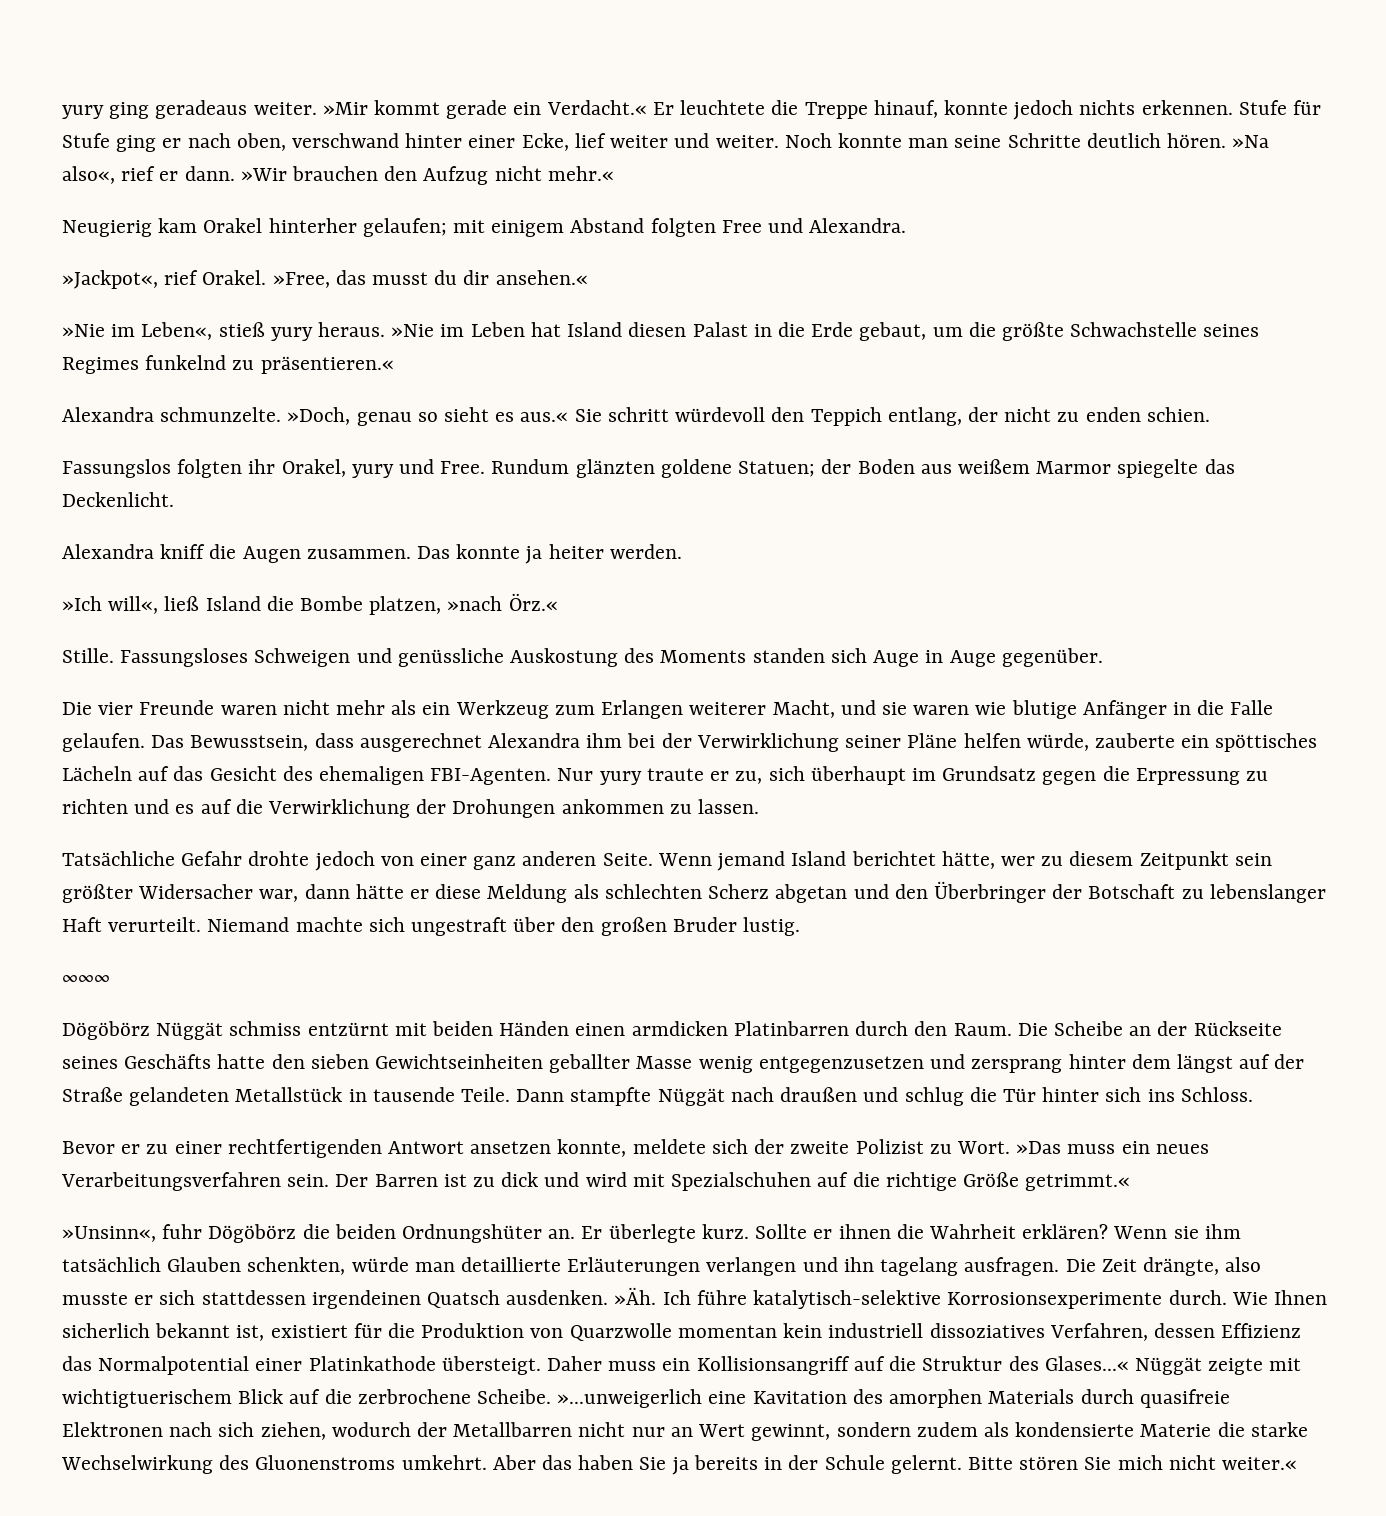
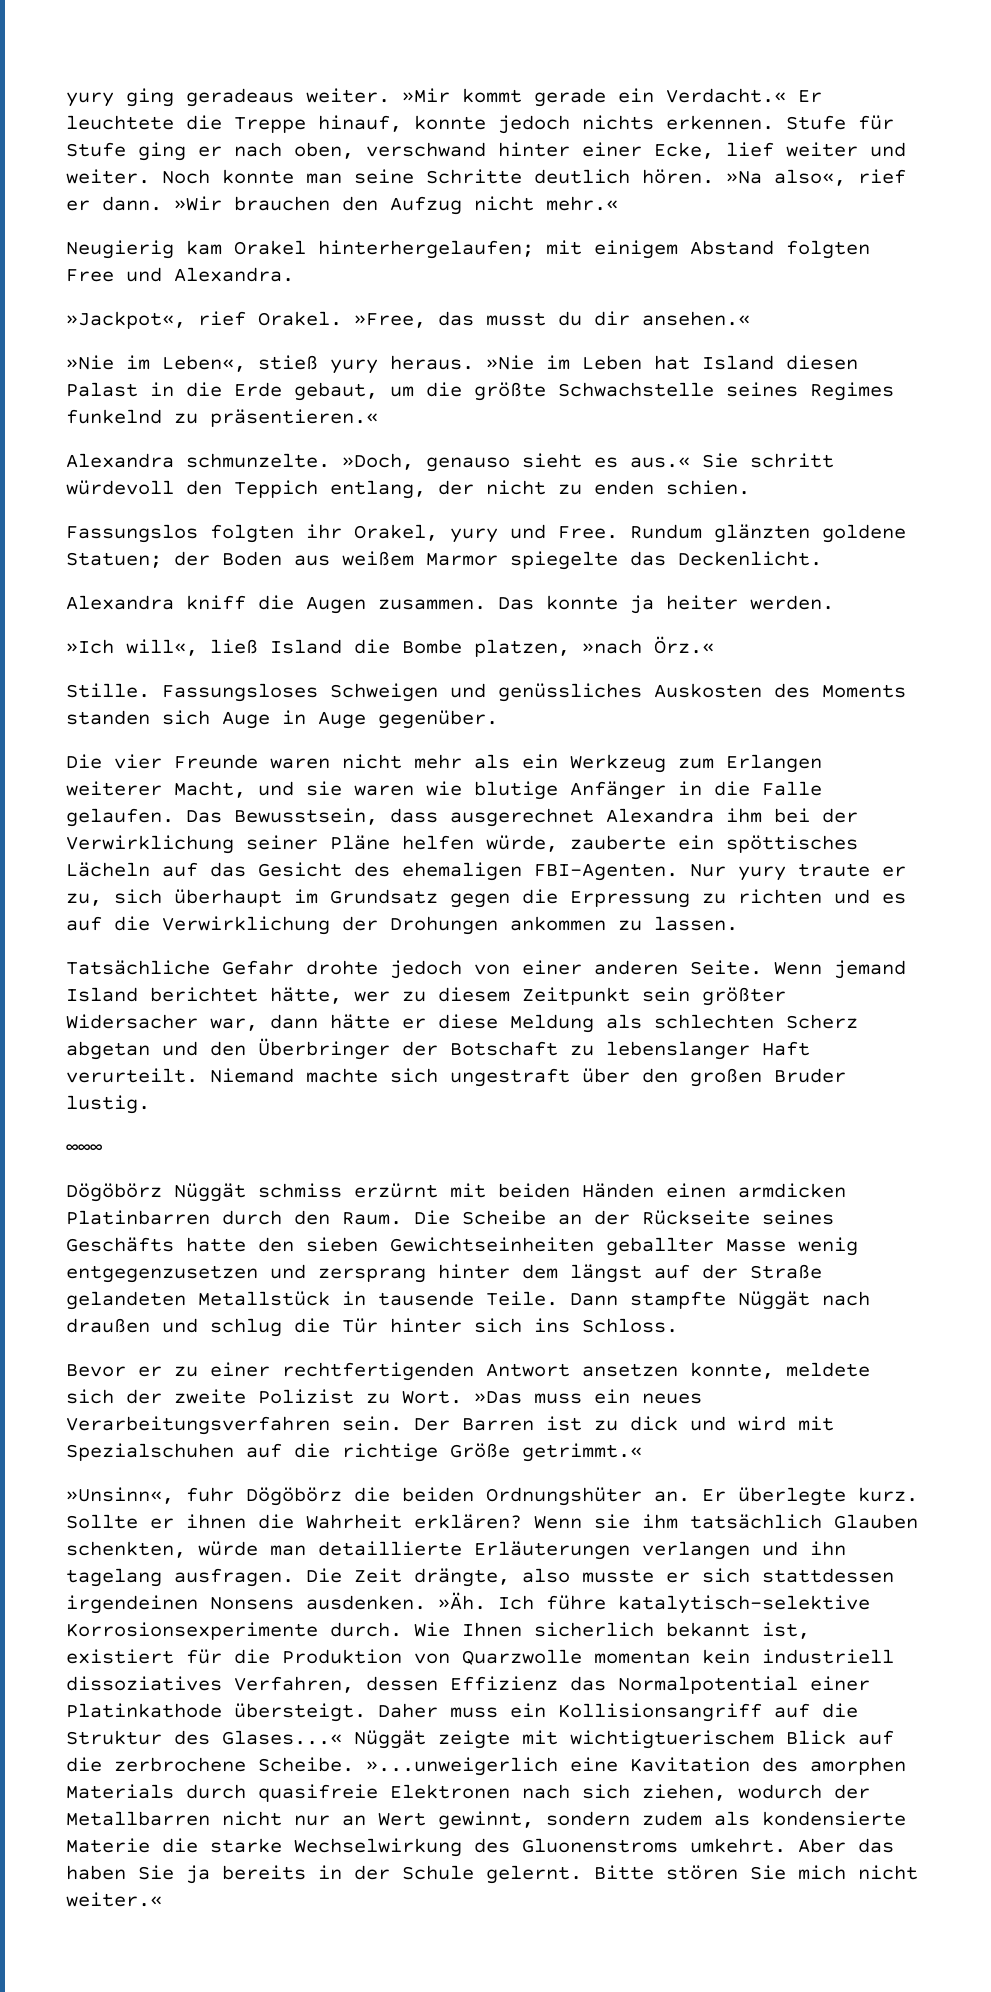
[268,218,447,237] hinterher gelaufen; -> [318,240,534,259] hinterhergelaufen;
[356,412,438,426] genau so -> [426,457,510,472] genauso
[397,648,619,667] genüssliche Auskostung -> [498,683,762,702] genüssliches Auskosten
[473,856,517,870] ganz -> (582, 967) none
[307,1022,389,1036] entzürnt -> [354,1183,438,1198] erzürnt
[427,1290,501,1308] Quatsch -> [210,1597,294,1610] Nonsens

